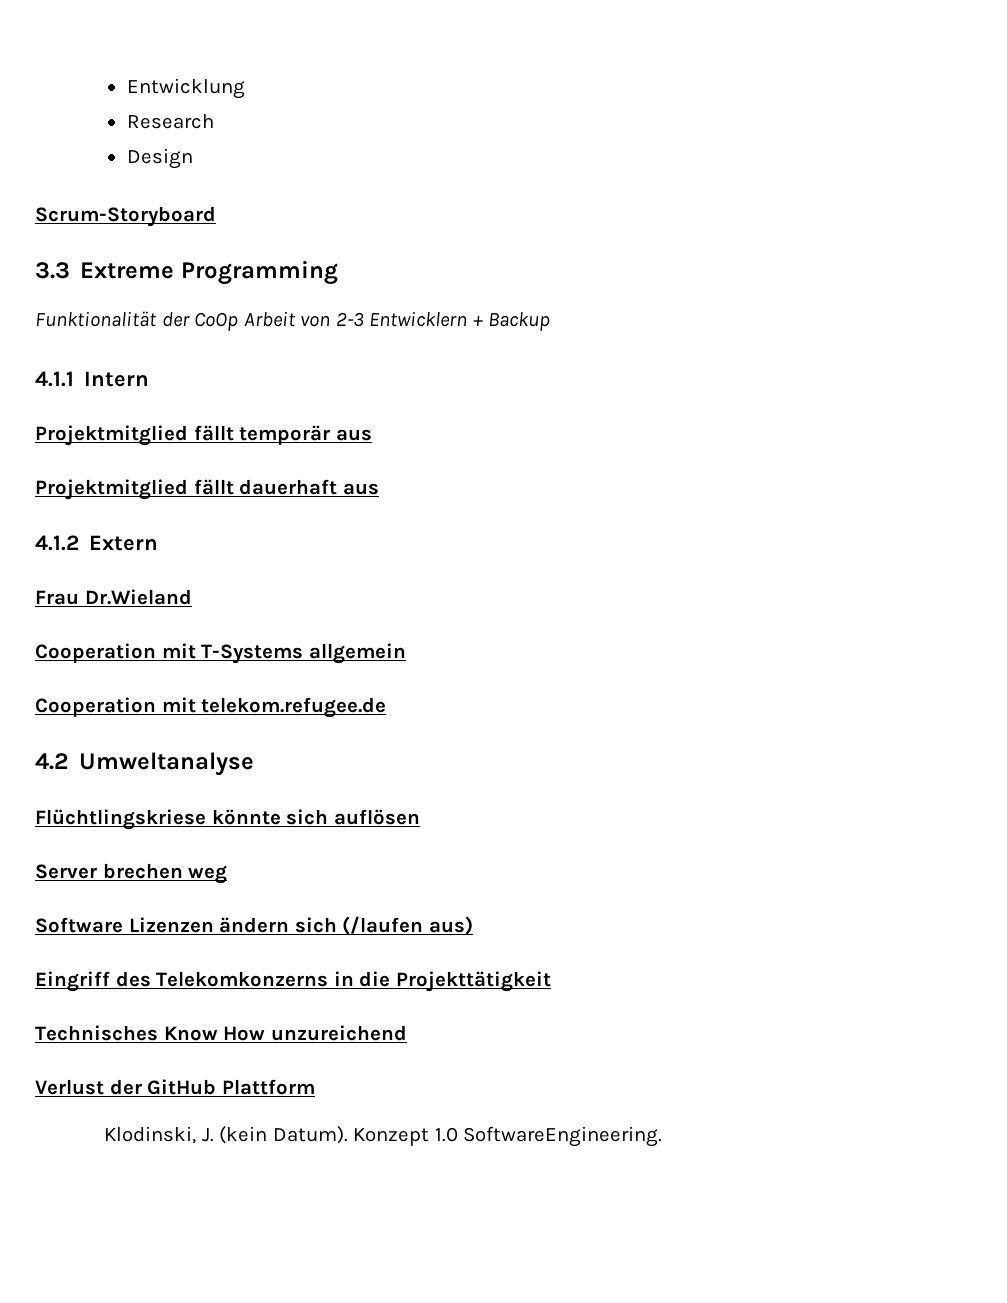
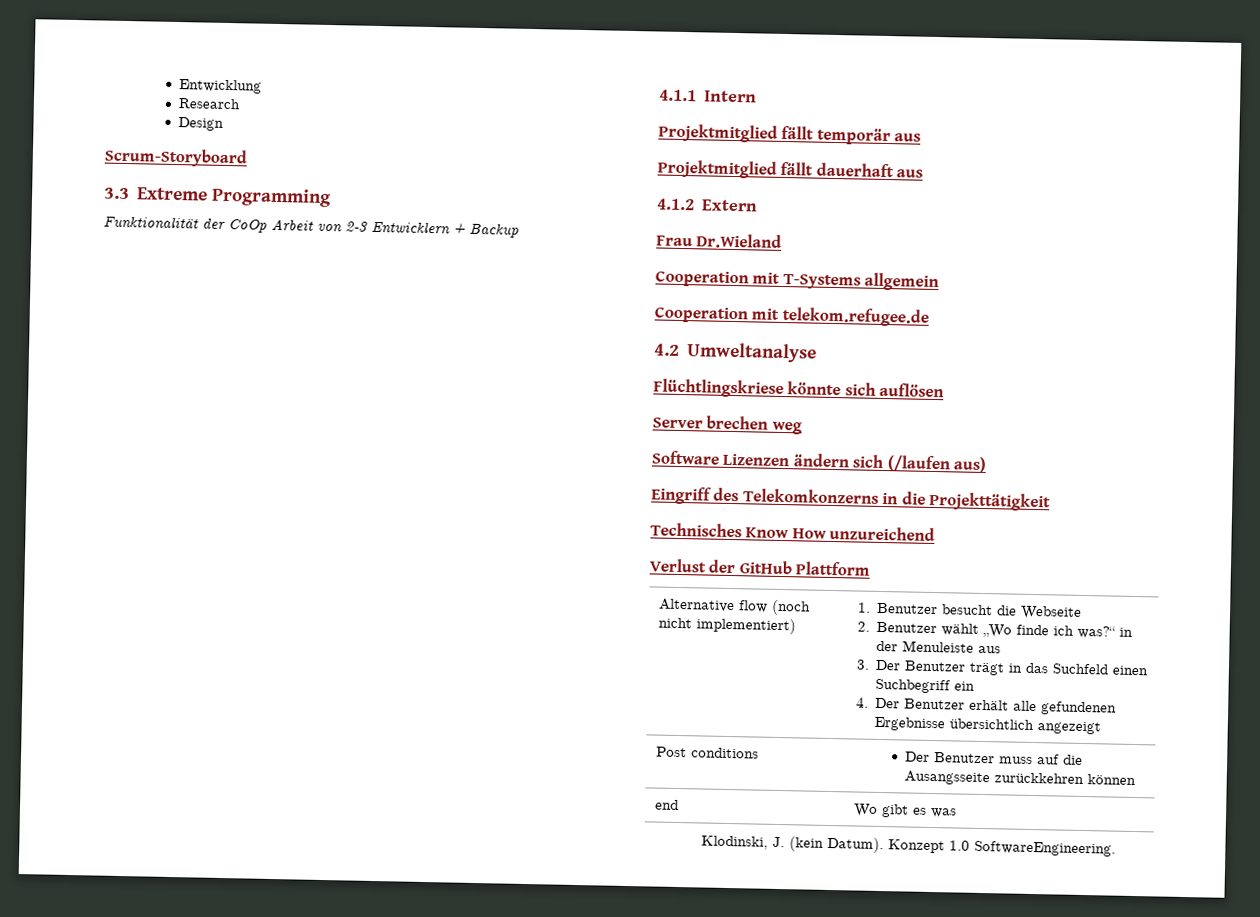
(315, 1087) none -> [658,598,811,616] [657,617,796,635] [857,602,1083,620] [856,621,1134,639] [876,640,1002,654] [855,659,1150,676] [875,678,976,694] [855,697,1118,716] [874,716,1102,735] [655,746,759,759] [905,751,1084,765] [904,770,1137,786] [654,799,679,811] [852,803,957,818] // Alternative flow (noch nicht implementiert) | 1. Benutzer besucht die Webseite // 2. Benutzer wählt „Wo finde ich was?“ in der Menuleiste aus // 3. Der Benutzer trägt in das Suchfeld einen Suchbegriff ein // 4. Der Benutzer erhält alle gefundenen Ergebnisse übersichtlich angezeigt // Post conditions | Der Benutzer muss auf die Ausangsseite zurückkehren können // end | Wo gibt es was

